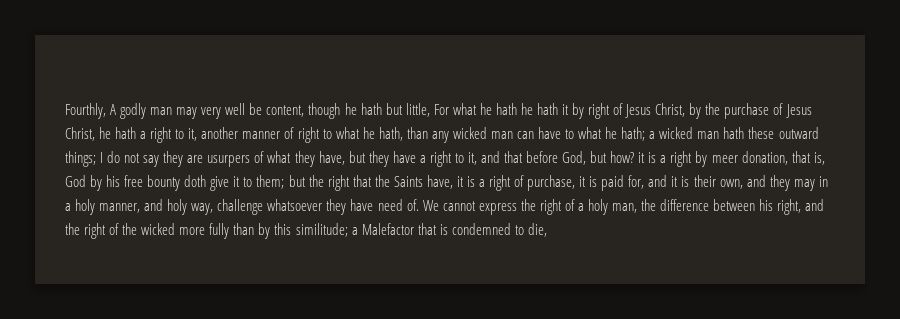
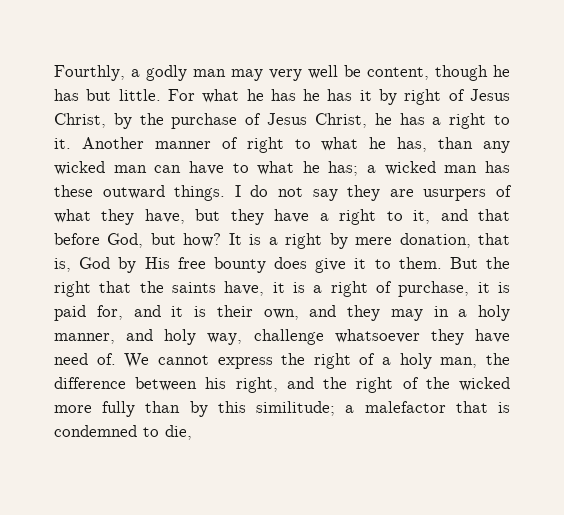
[110,104,117,115] A -> [131,69,140,77] a
[360,103,558,117] hath but little, For what he hath he hath -> [54,89,353,103] has but little. For what he has he has
[115,127,239,143] hath a right to it, another -> [399,113,510,129] [54,137,144,149] has a right to it. Another
[378,127,403,141] hath, -> [397,137,428,152] has,
[621,127,646,141] hath; -> [328,161,359,176] has;
[723,127,745,139] hath -> [484,161,510,173] has
[65,151,96,167] things; -> [174,185,226,201] things.
[638,152,646,163] it -> [228,233,242,245] It
[711,155,738,163] meer -> [355,237,393,245] mere
[106,175,121,187] his -> [144,257,170,269] His
[184,175,207,187] doth -> [274,257,307,269] does
[256,175,306,189] them; but -> [398,257,478,269] them. But
[393,176,423,187] Saints -> [172,282,216,293] saints
[361,223,414,235] Malefactor -> [364,401,446,413] malefactor

